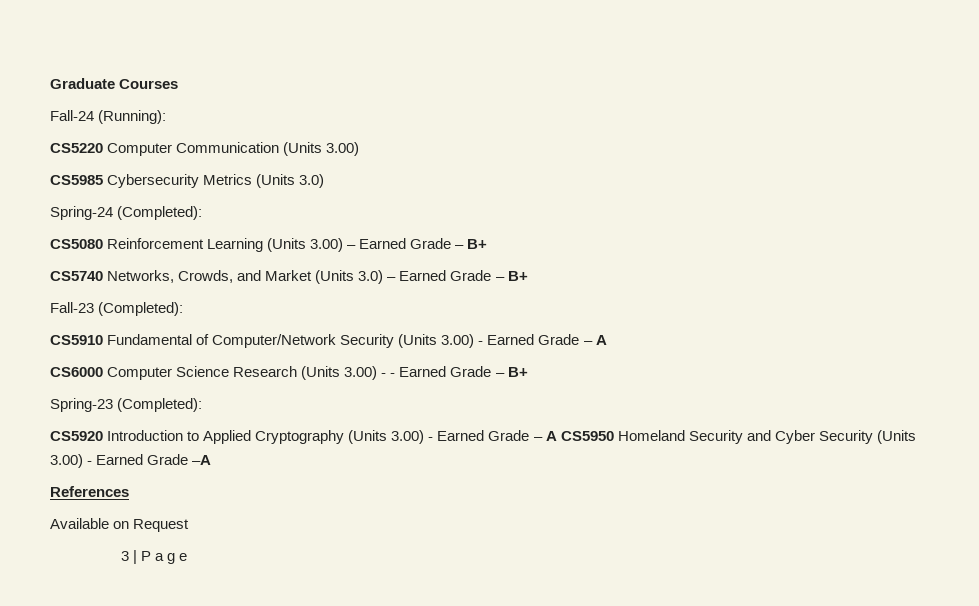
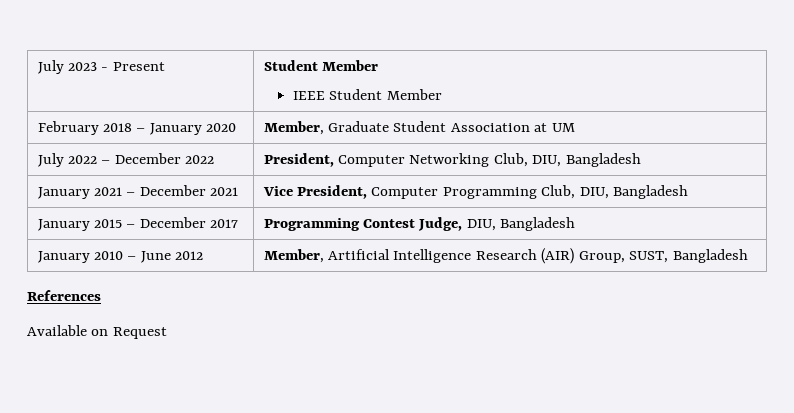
[50,78,179,89] [50,110,167,124] [50,142,360,156] [50,174,325,188] [50,206,203,220] [50,238,488,252] [50,270,528,284] [50,302,184,316] [50,334,607,348] [50,366,528,380] [50,398,203,412] [50,430,916,444] [50,454,212,468] [50,486,129,497] [50,518,190,532] [120,550,187,564] Graduate Courses // Fall-24 (Running): // CS5220 Computer Communication (Units 3.00) // CS5985 Cybersecurity Metrics (Units 3.0) // Spring-24 (Completed): // CS5080 Reinforcement Learning (Units 3.00) – Earned Grade – B+ // CS5740 Networks, Crowds, and Market (Units 3.0) – Earned Grade – B+ // Fall-23 (Completed): // CS5910 Fundamental of Computer/Network Security (Units 3.00) - Earned Grade – A // CS6000 Computer Science Research (Units 3.00) - - Earned Grade – B+ // Spring-23 (Completed): // CS5920 Introduction to Applied Cryptography (Units 3.00) - Earned Grade – A CS5950 Homeland Security and Cyber Security (Units 3.00) - Earned Grade –A // References // Available on Request // 3 | P a g e -> [37,60,165,74] [263,60,379,71] [292,89,442,100] [37,121,237,135] [263,121,575,135] [37,153,215,167] [263,153,641,167] [37,185,239,199] [262,185,689,199] [37,217,239,231] [263,217,576,231] [37,251,204,263] [263,248,748,264] [27,290,101,301] [27,325,167,339] July 2023 - Present | Student Member // IEEE Student Member // February 2018 – January 2020 | Member, Graduate Student Association at UM // July 2022 – December 2022 | President, Computer Networking Club, DIU, Bangladesh // January 2021 – December 2021 | Vice President, Computer Programming Club, DIU, Bangladesh // January 2015 – December 2017 | Programming Contest Judge, DIU, Bangladesh // January 2010 – June 2012 | Member, Artificial Intelligence Research (AIR) Group, SUST, Bangladesh // References // Available on Request

